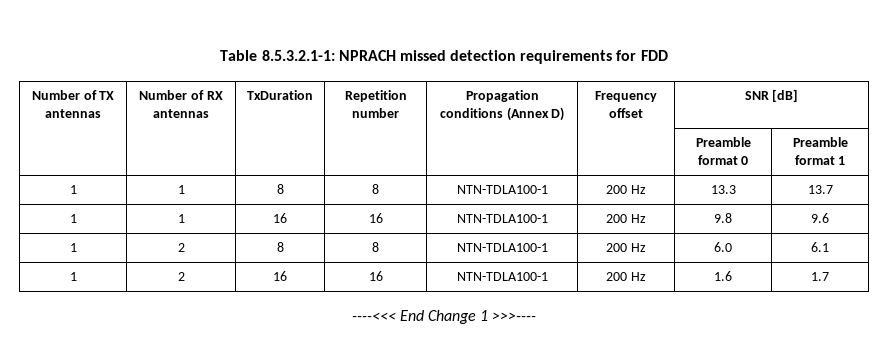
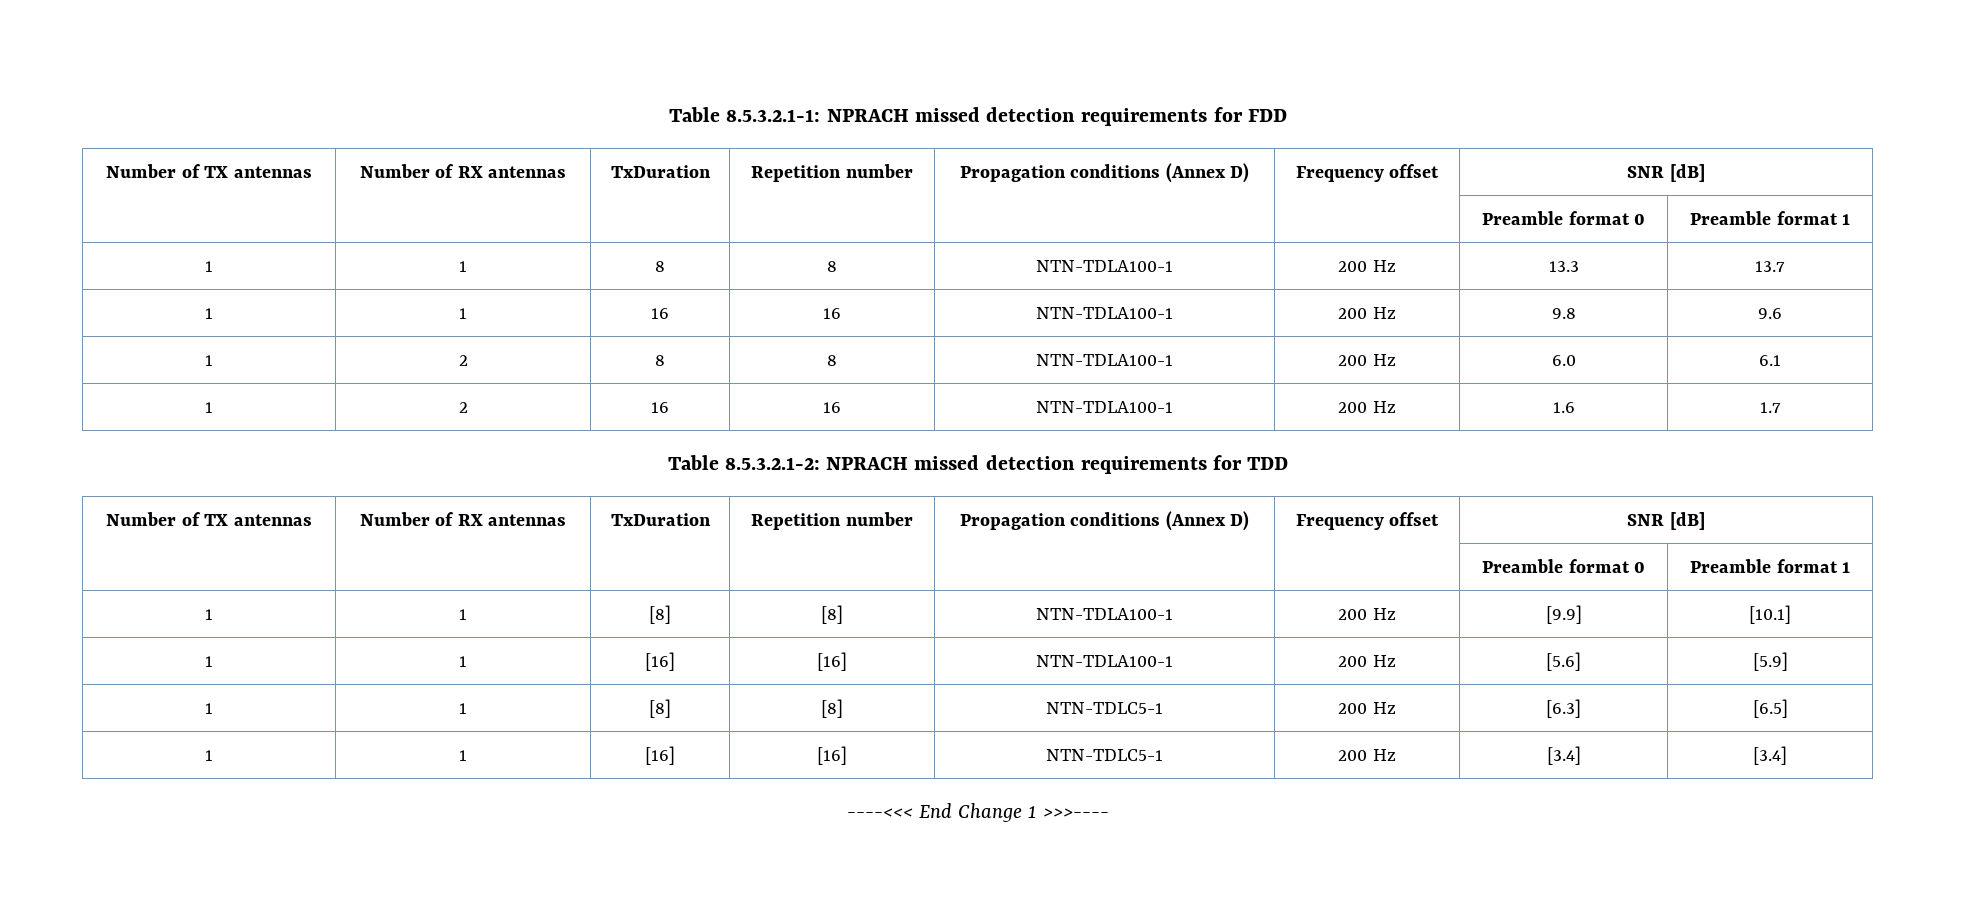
(829, 276) none -> [667,455,1289,474] [106,512,312,526] [359,512,567,526] [610,513,711,526] [751,512,913,530] [959,511,1250,531] [1295,512,1440,530] [1627,512,1705,530] [1481,559,1646,573] [1689,559,1851,573] [205,609,213,620] [459,609,467,620] [649,605,671,624] [821,605,843,624] [1036,608,1173,620] [1338,608,1396,620] [1545,605,1582,624] [1749,605,1791,624] [205,656,213,667] [459,656,467,667] [645,652,675,671] [817,652,847,671] [1036,655,1173,667] [1338,655,1396,667] [1546,652,1581,671] [1752,652,1788,671] [205,703,213,714] [459,703,467,714] [649,699,671,718] [821,699,843,718] [1046,702,1163,714] [1338,702,1396,714] [1546,699,1581,718] [1752,699,1788,718] [205,750,213,761] [459,750,467,761] [645,746,675,765] [817,746,847,765] [1046,749,1163,761] [1338,749,1396,761] [1546,746,1581,765] [1753,746,1787,765] // Table 8.5.3.2.1-2: NPRACH missed detection requirements for TDD // Number of TX antennas | Number of RX antennas | TxDuration | Repetition number | Propagation conditions (Annex D) | Frequency offset | SNR [dB] // | | | | | | Preamble format 0 | Preamble format 1 // 1 | 1 | [8] | [8] | NTN-TDLA100-1 | 200 Hz | [9.9] | [10.1] // 1 | 1 | [16] | [16] | NTN-TDLA100-1 | 200 Hz | [5.6] | [5.9] // 1 | 1 | [8] | [8] | NTN-TDLC5-1 | 200 Hz | [6.3] | [6.5] // 1 | 1 | [16] | [16] | NTN-TDLC5-1 | 200 Hz | [3.4] | [3.4]

